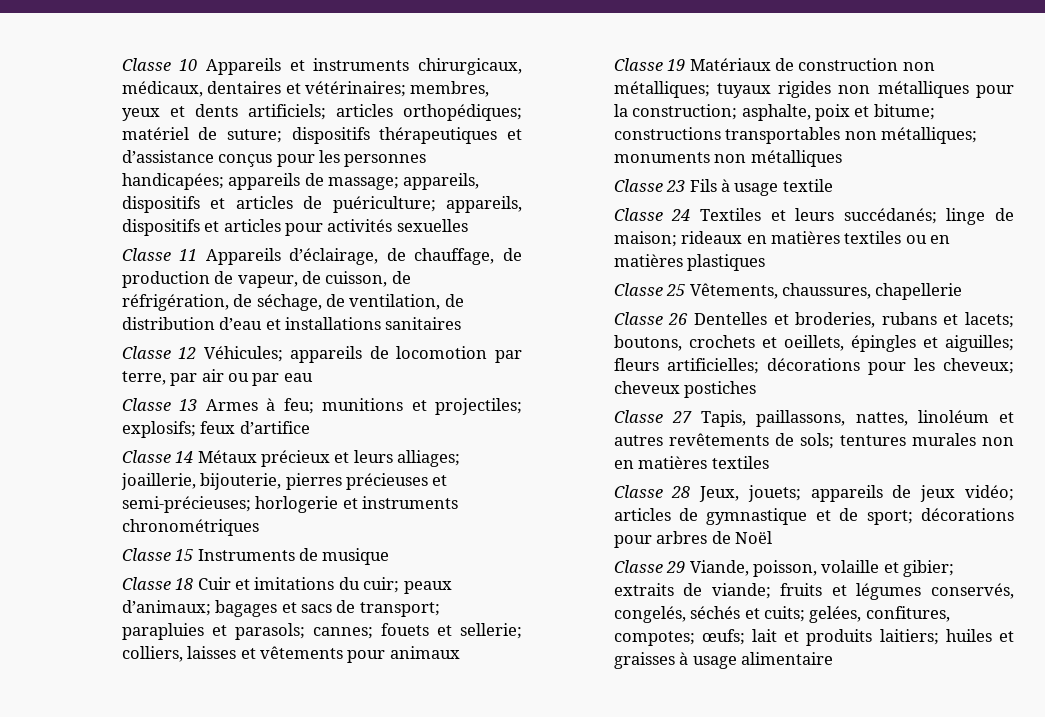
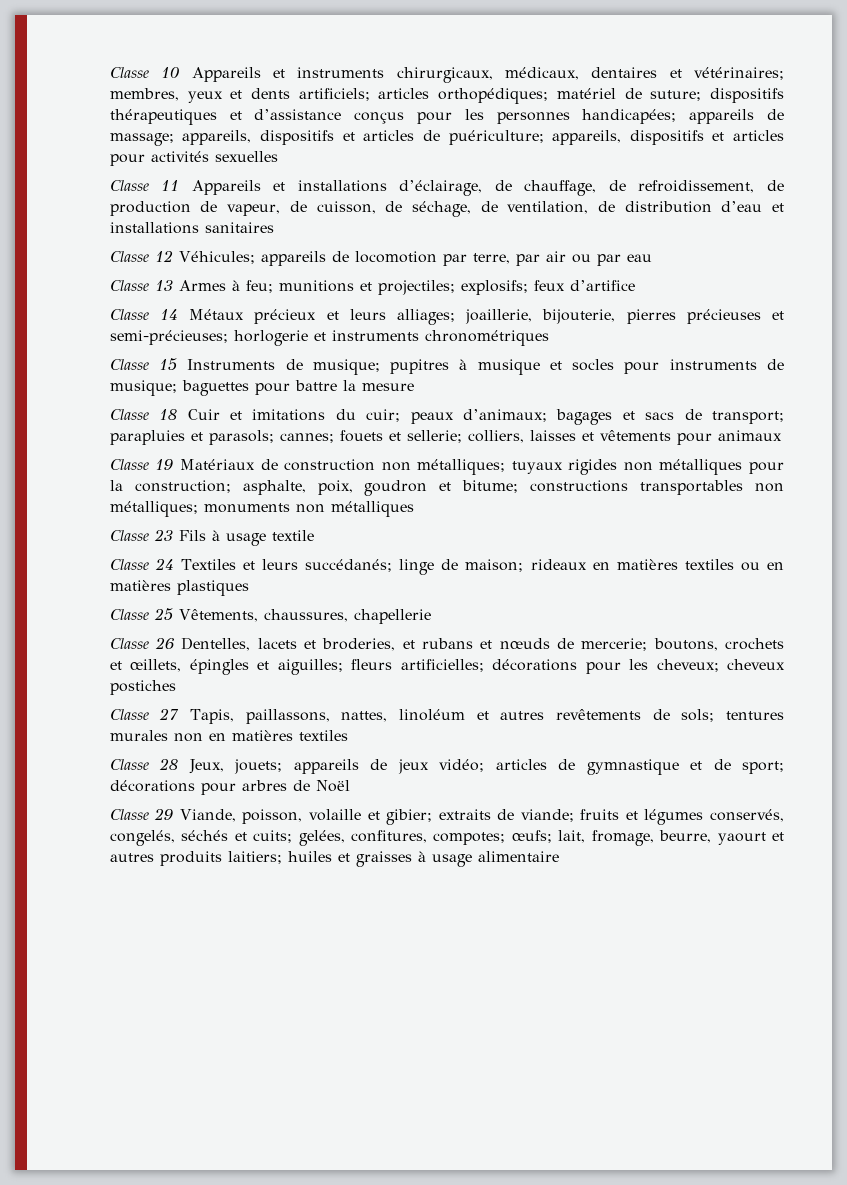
(281, 256) none -> [273,180,387,192] et installations
(522, 254) none -> [638,180,784,193] refroidissement, de
[121,294,253,311] réfrigération, de -> (403, 206) none
[322,548,390,565] musique -> [312,359,784,375] [109,380,414,396] musique; pupitres à musique et socles pour instruments de musique; baguettes pour battre la mesure
[815,104,851,121] poix -> [317,480,428,496] poix, goudron
[693,312,767,325] Dentelles -> [181,637,297,651] Dentelles, lacets
(876, 320) none -> [402,640,415,649] et
[965,312,1014,328] lacets; -> [499,638,648,651] nœuds de mercerie;
[783,335,844,351] oeillets, -> [130,659,182,672] œillets,
[752,629,800,642] lait et -> [558,830,785,846] [109,853,154,862] lait, fromage, beurre, yaourt et autres

